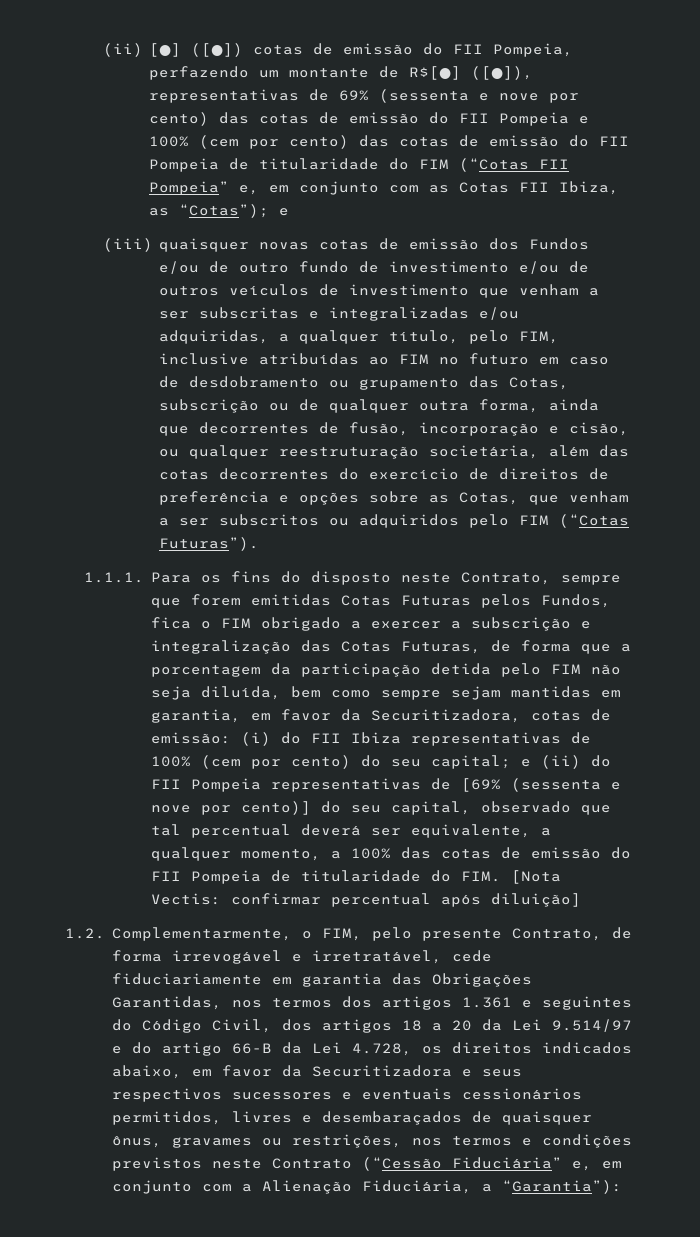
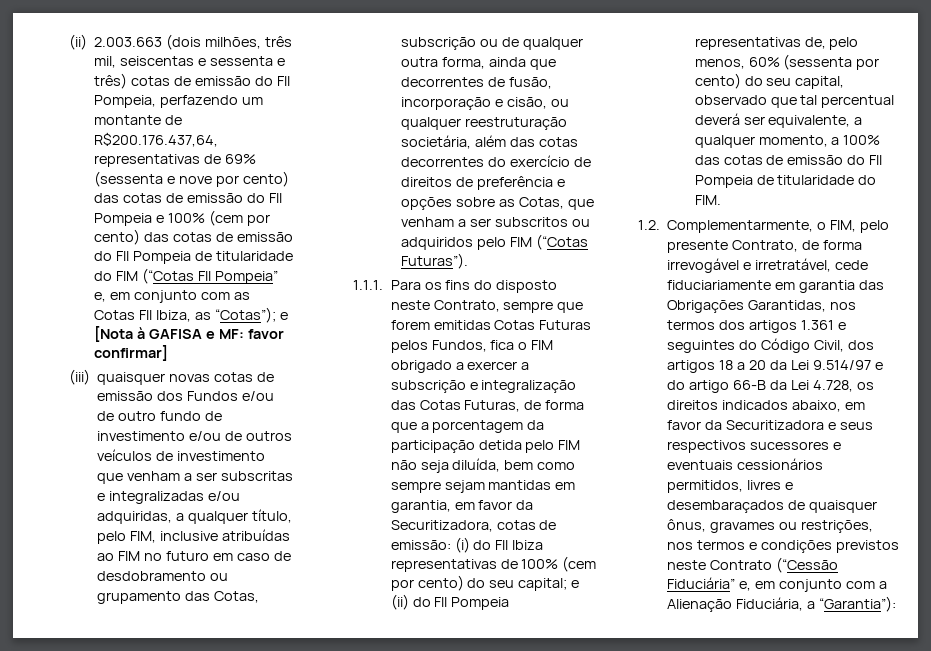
[102,43,244,57] (ii) [●] ([●]) -> [68,34,292,50] [94,56,285,68] [94,73,128,89] (ii) 2.003.663 (dois milhões, três mil, seiscentas e sessenta e três)
[409,66,534,80] R$[●] ([●]), -> [94,132,219,147] R$200.176.437,64,
(290, 212) none -> [94,326,284,342] [94,345,169,361] [Nota à GAFISA e MF: favor confirmar]
[430,778,621,792] [150,801,311,815] de [69% (sessenta e nove por cento)] -> [804,37,859,50] [694,54,880,70] [694,73,741,89] de, pelo menos, 60% (sessenta por cento)
[510,870,561,884] [150,893,581,907] [Nota Vectis: confirmar percentual após diluição] -> (721, 200) none

